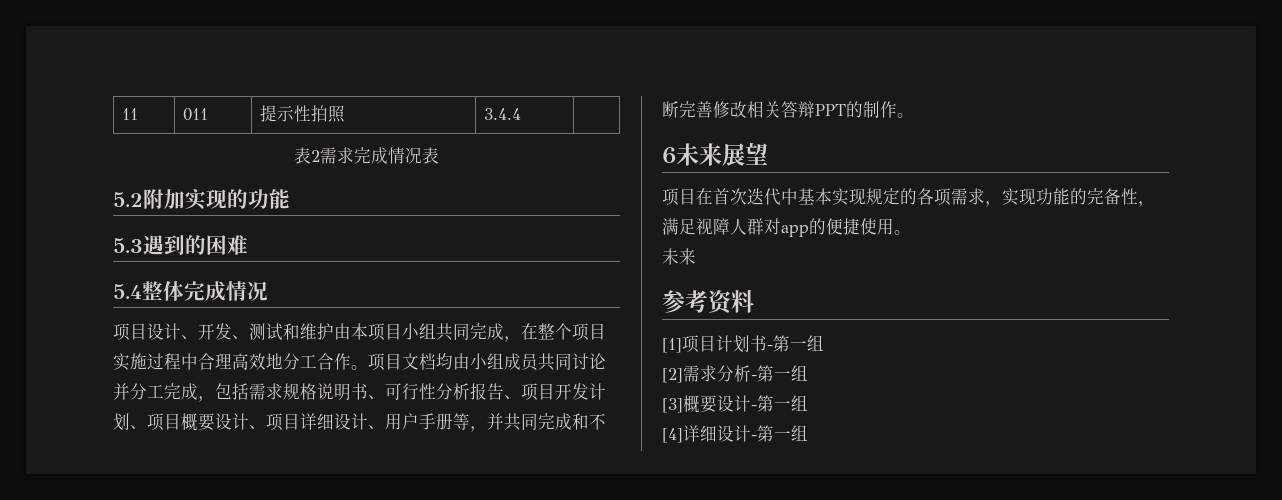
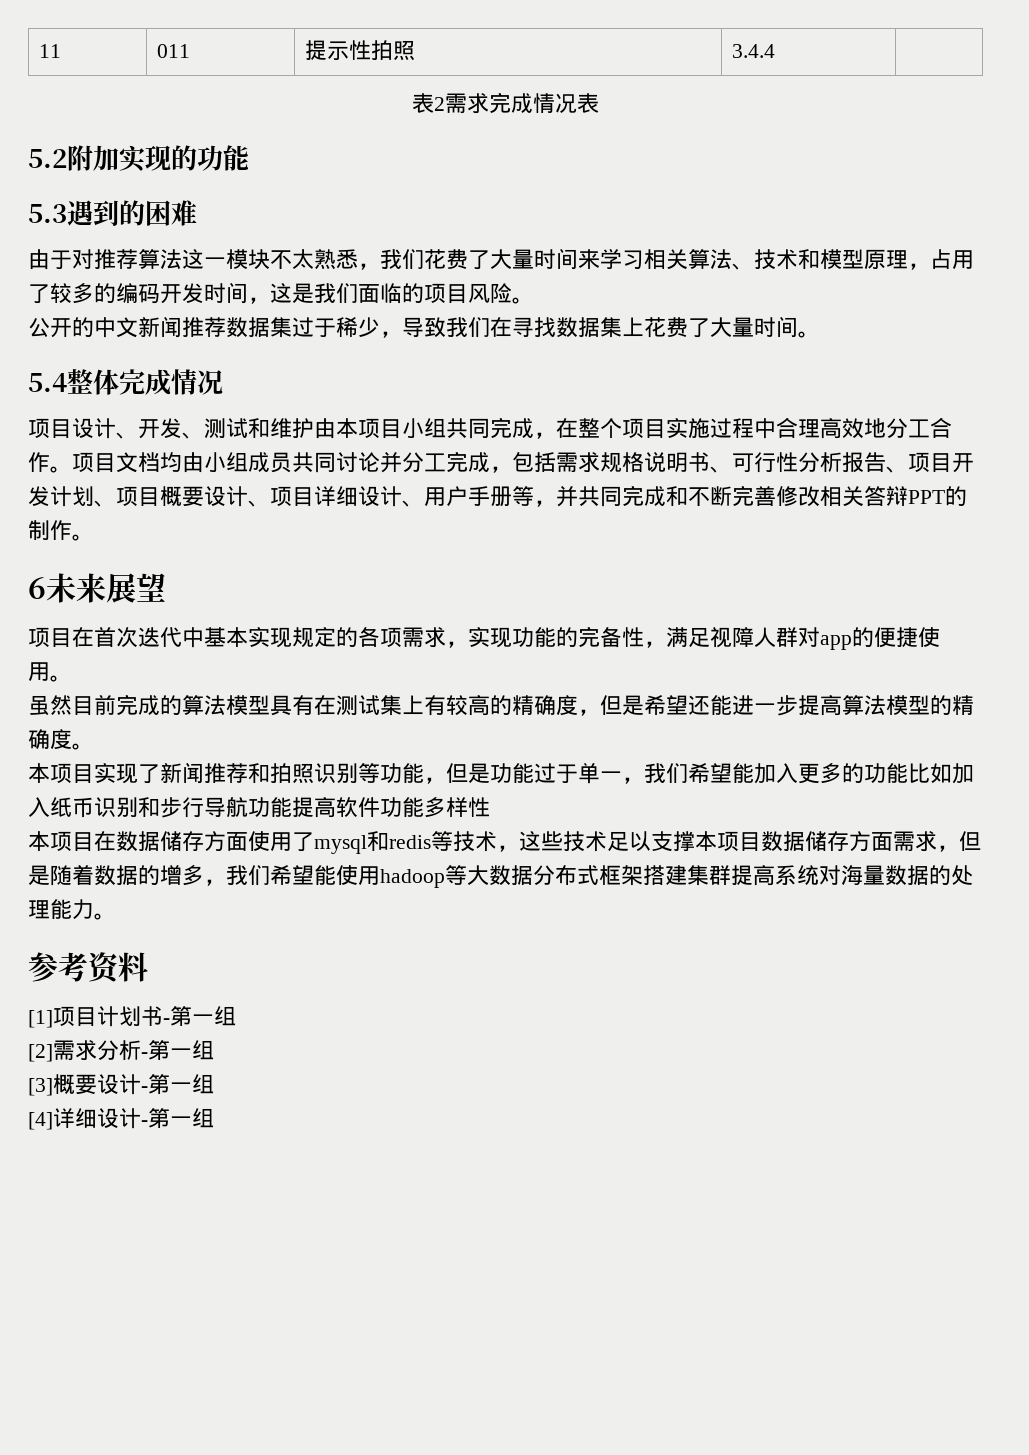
(248, 245) none -> [28,248,974,270] [28,282,534,304] [28,316,820,338] // 由于对推荐算法这一模块不太熟悉，我们花费了大量时间来学习相关算法、技术和模型原理，占用了较多的编码开发时间，这是我们面临的项目风险。 // 公开的中文新闻推荐数据集过于稀少，导致我们在寻找数据集上花费了大量时间。
[662,248,696,265] 未来 -> [28,694,974,716] [28,729,94,750] [28,762,974,784] [28,797,490,818] [28,831,981,854] [28,865,973,888] [28,899,116,920] 虽然目前完成的算法模型具有在测试集上有较高的精确度，但是希望还能进一步提高算法模型的精确度。 // 本项目实现了新闻推荐和拍照识别等功能，但是功能过于单一，我们希望能加入更多的功能比如加入纸币识别和步行导航功能提高软件功能多样性 // 本项目在数据储存方面使用了mysql和redis等技术，这些技术足以支撑本项目数据储存方面需求，但是随着数据的增多，我们希望能使用hadoop等大数据分布式框架搭建集群提高系统对海量数据的处理能力。

